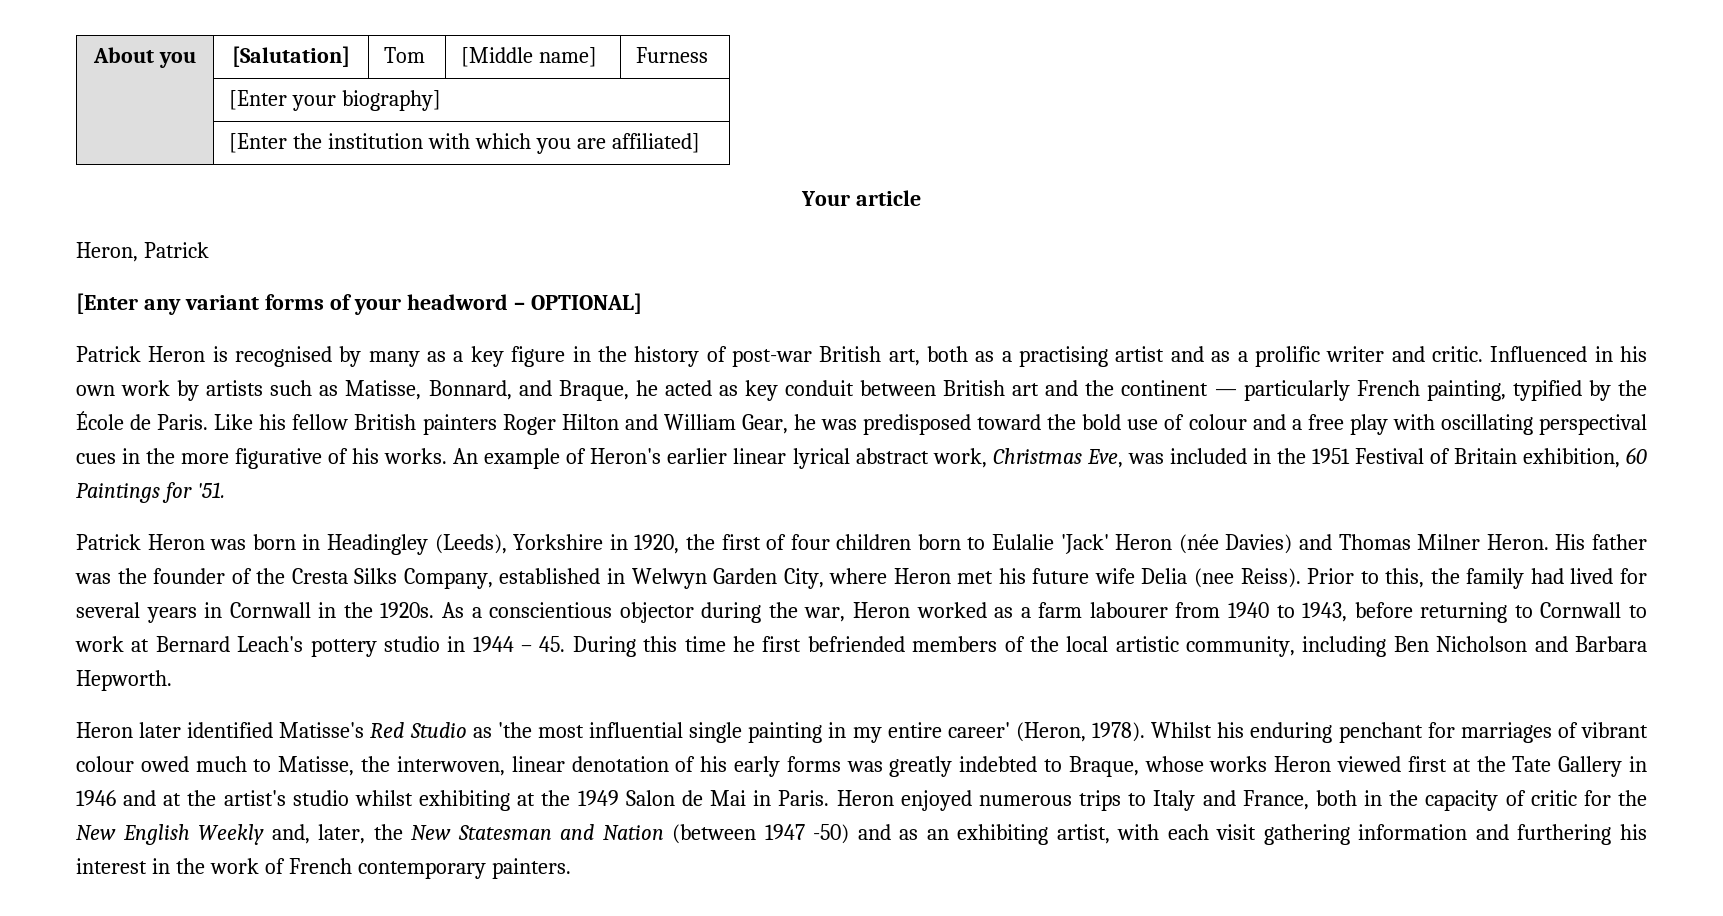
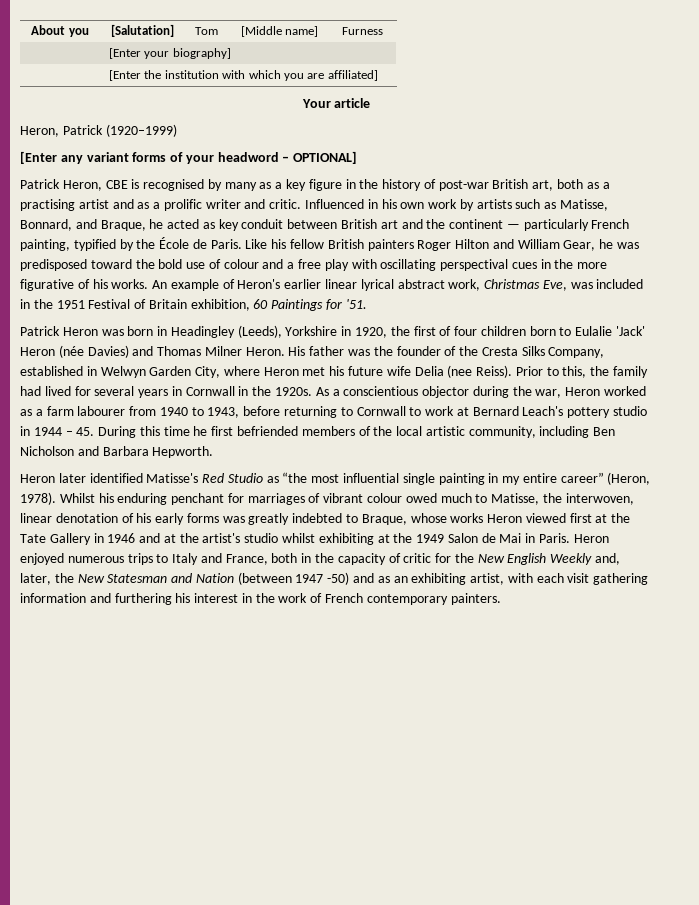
(209, 250) none -> [105,124,177,137] (1920–1999)
[148,346,206,362] Heron -> [62,180,128,191] Heron, CBE
[497,722,532,738] 'the -> [282,472,308,483] “the
[947,722,1010,738] career' -> [560,472,604,483] career”

